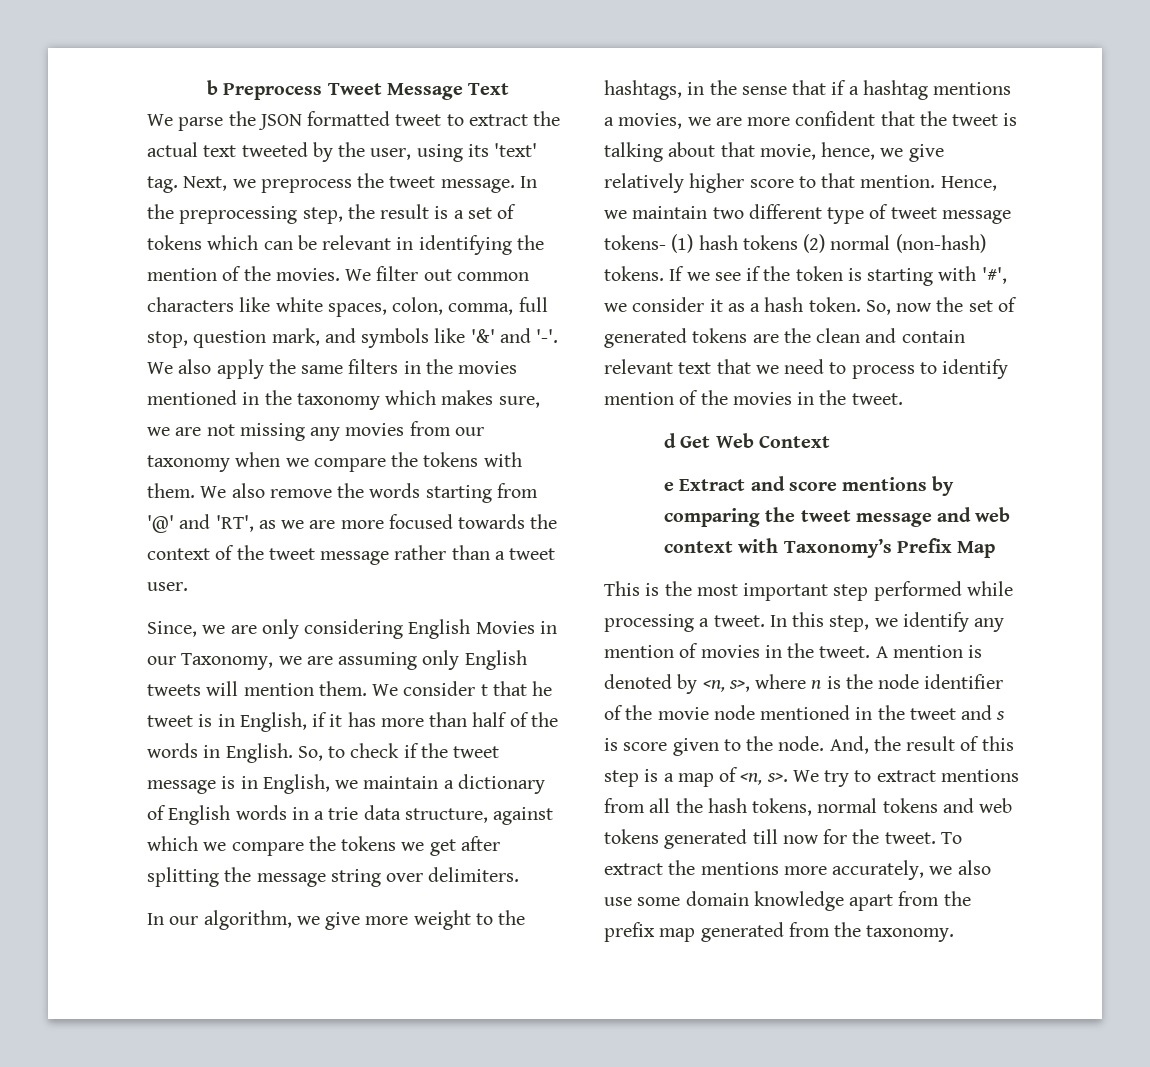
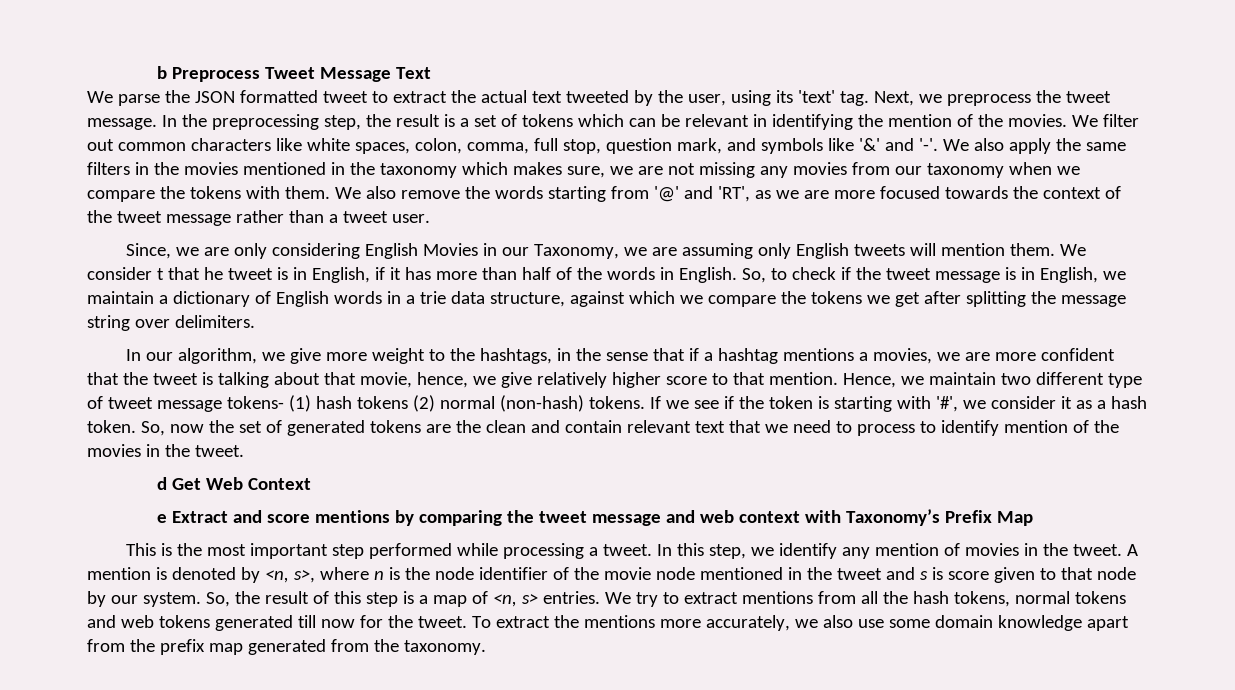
[746,736,869,754] the node. And, -> [1060,567,1136,580] [87,591,230,607] that node by our system. So,
[766,773,788,782] s>. -> [521,591,600,604] s> entries.

